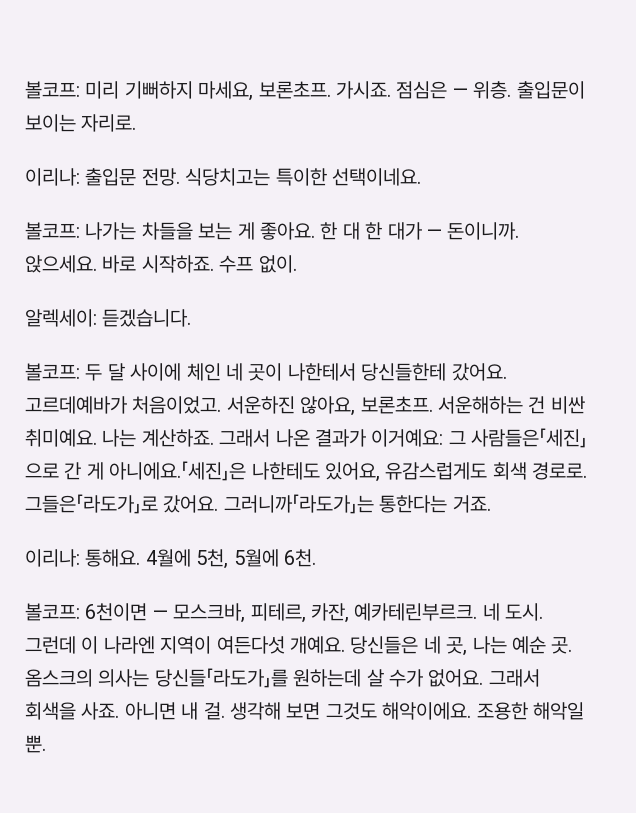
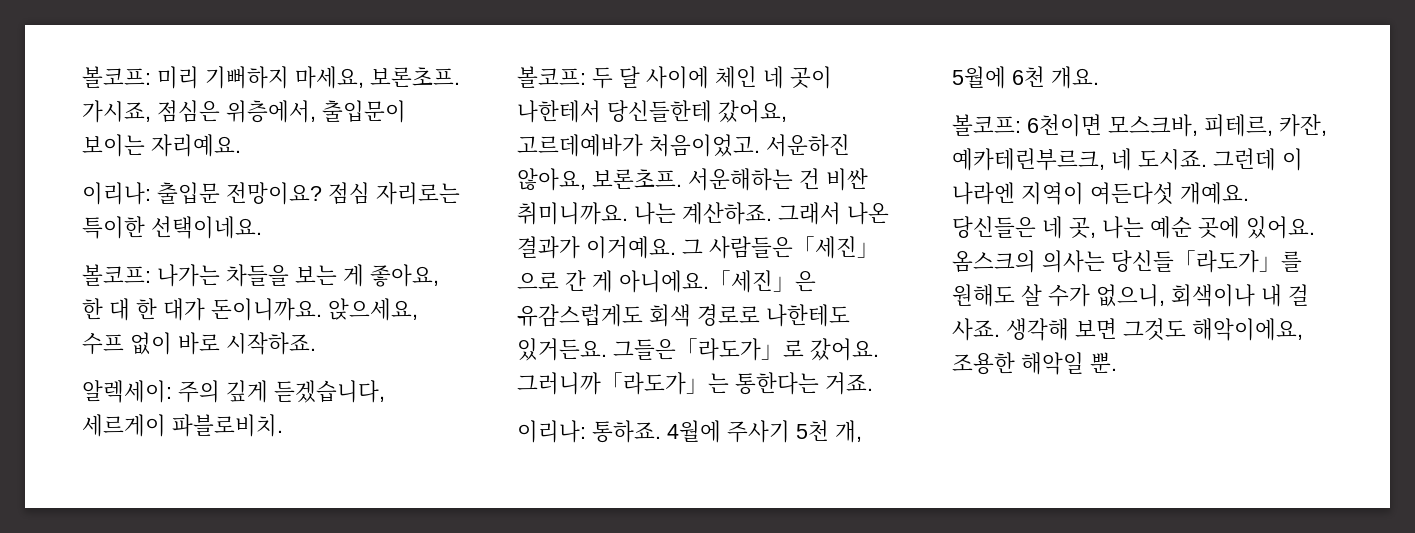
[336,81,512,99] 가시죠. 점심은 — 위층. -> [82,100,316,123] 가시죠, 점심은 위층에서,
[81,114,137,132] 자리로. -> [151,134,241,157] 자리예요.
[141,168,271,186] 전망. 식당치고는 -> [226,182,460,205] 전망이요? 점심 자리로는
[260,222,315,240] 좋아요. -> [370,264,439,287] 좋아요,
[426,222,520,240] [25,255,97,273] — 돈이니까. 앉으세요. -> [211,298,418,321] [82,332,172,355] 돈이니까요. 앉으세요, 수프 없이
[219,255,297,273] 수프 없이. -> (316, 343) none
[102,309,192,327] 듣겠습니다. -> [178,380,385,403] [82,414,283,437] 주의 깊게 듣겠습니다, 세르게이 파블로비치.
[451,363,507,381] 갔어요. -> [718,100,787,123] 갔어요,
[25,429,97,447] 취미예요. -> [517,202,628,225] 취미니까요.
[371,429,444,447] 이거예요: -> [586,236,676,259] 이거예요.
[251,462,588,482] 나한테도 있어요, 유감스럽게도 회색 경로로. -> [517,304,850,327] [517,338,607,361] 유감스럽게도 회색 경로로 나한테도 있거든요.
[85,549,316,569] 통해요. 4월에 5천, 5월에 6천. -> [592,420,862,443] [952,66,1099,89] 통하죠. 4월에 주사기 5천 개, 5월에 6천 개요.
[152,610,168,619] — -> (1102, 125) none
[354,603,544,621] 예카테린부르크. 네 도시. -> [952,148,1207,171] 예카테린부르크, 네 도시죠.
[551,637,573,654] 곳. -> [1198,216,1315,239] 곳에 있어요.
[293,669,362,687] 원하는데 -> [952,284,1015,307] 원해도
[428,669,540,687] [25,702,225,720] 없어요. 그래서 회색을 사죠. 아니면 내 걸. -> [1096,284,1309,307] [952,318,1000,341] 없으니, 회색이나 내 걸 사죠.
[382,702,472,720] 해악이에요. -> [1192,318,1303,341] 해악이에요,

